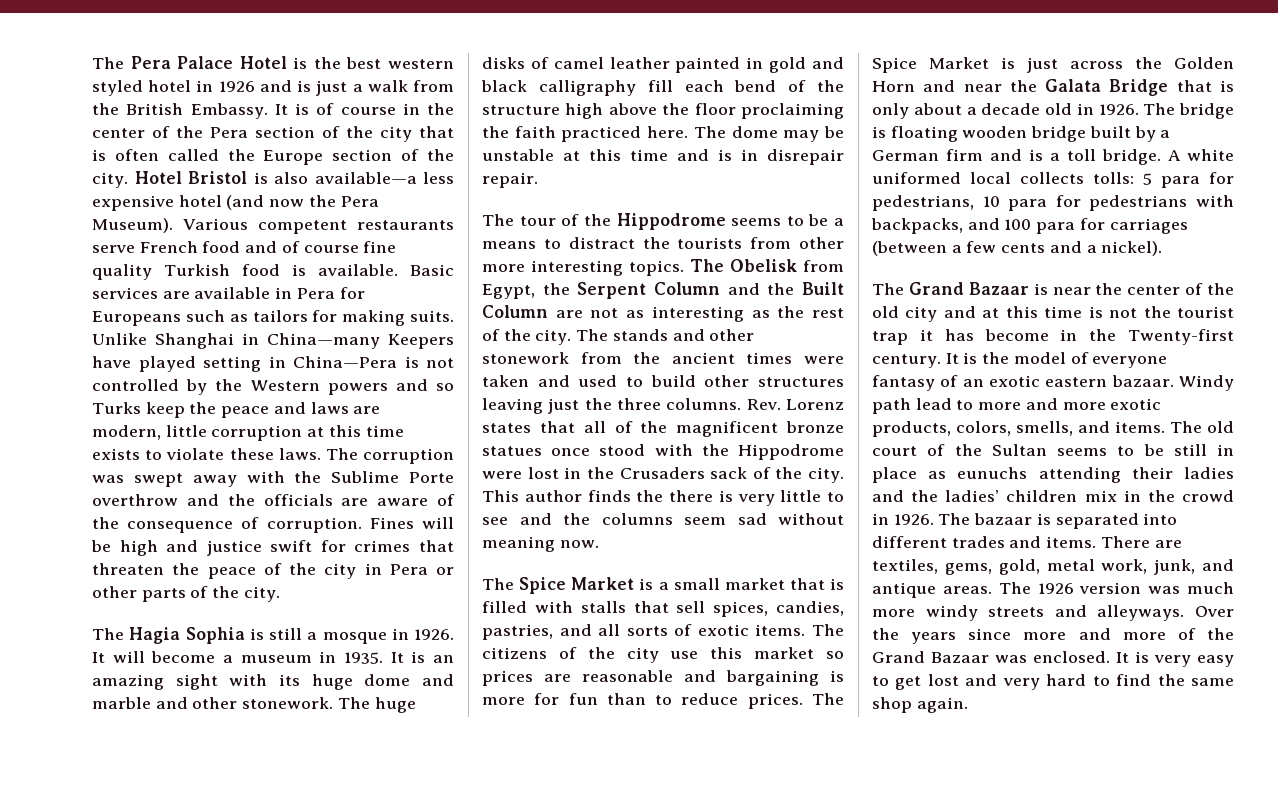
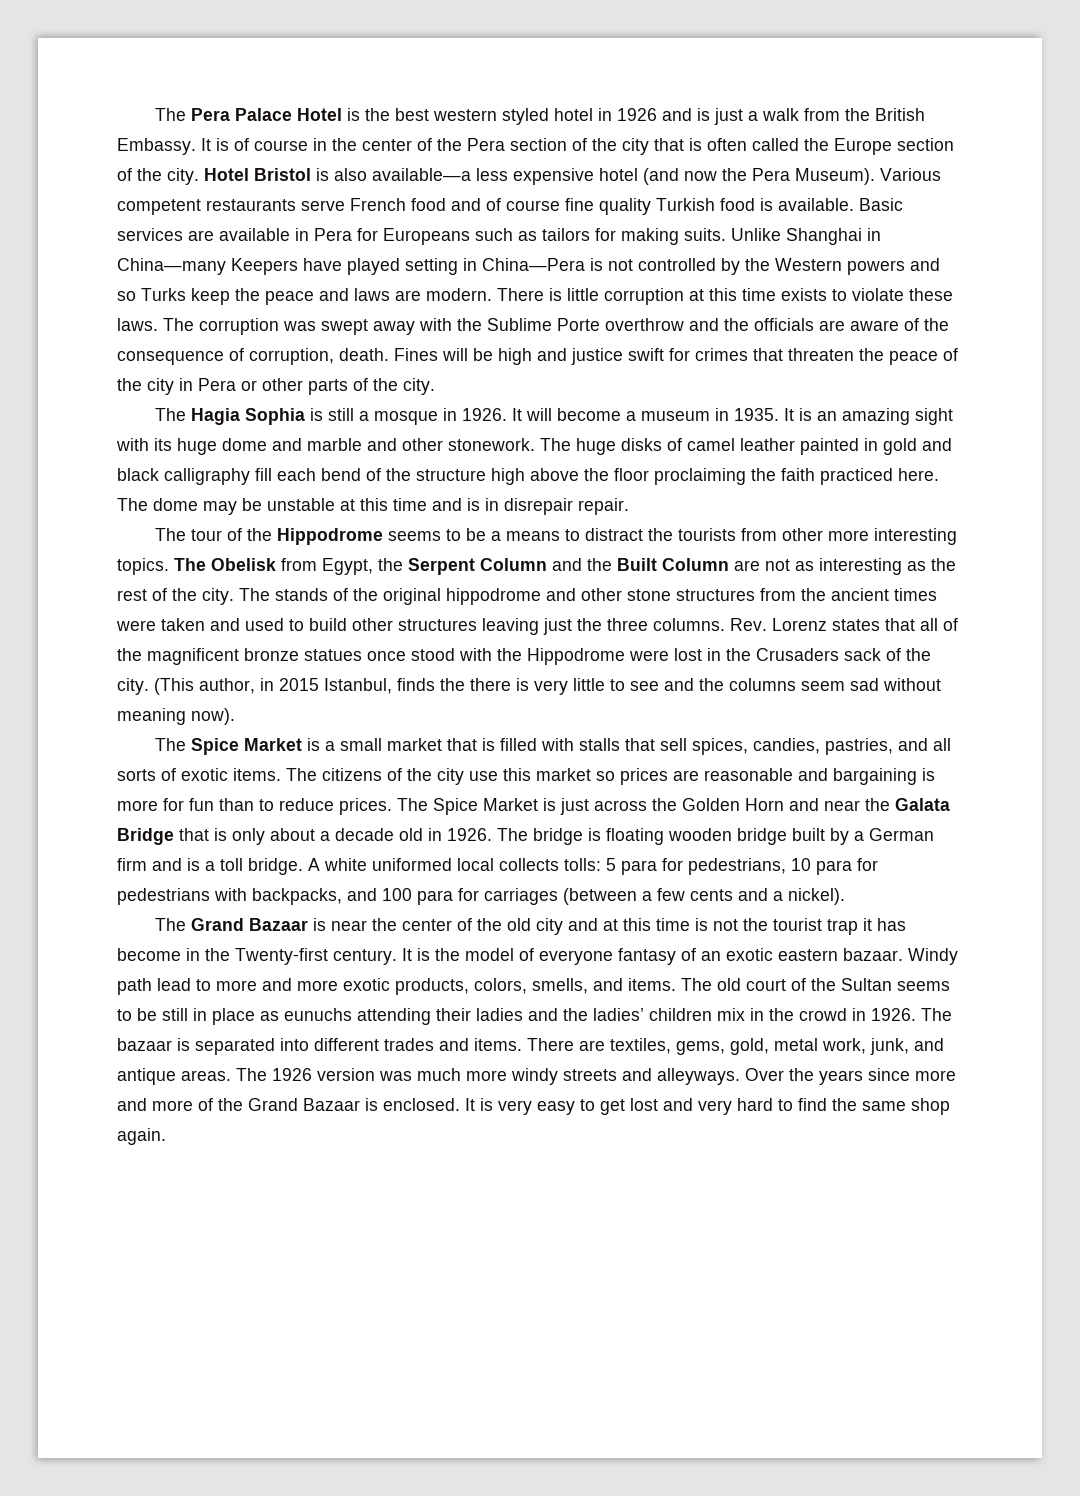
[92,425,161,440] modern, -> [426,288,562,301] modern. There is
[266,517,362,533] corruption. -> [249,348,389,365] corruption, death.
[672,329,755,341] [482,352,569,364] and other stonework -> [333,588,755,605] of the original hippodrome and other stone structures
[482,490,582,502] This author -> [154,678,392,695] (This author, in 2015 Istanbul,
[559,540,599,548] now. -> [191,708,235,725] now).
[995,655,1027,663] was -> [365,1098,378,1111] is

